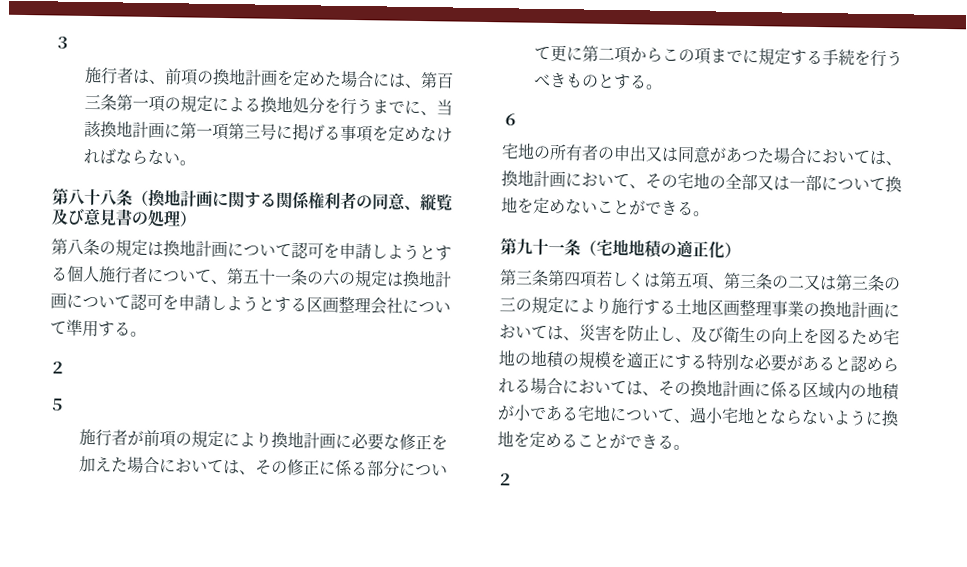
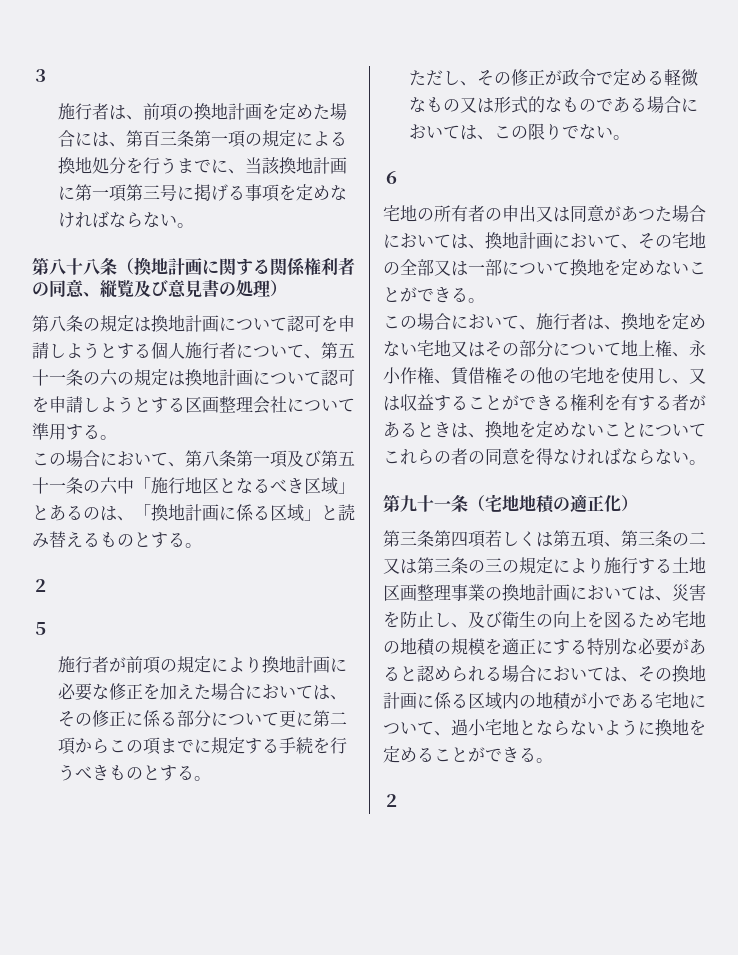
(147, 334) none -> [32,450,355,468] [32,477,355,495] [32,504,355,522] [32,531,202,548] // この場合において、第八条第一項及び第五十一条の六中「施行地区となるべき区域」とあるのは、「換地計画に係る区域」と読み替えるものとする。
(664, 87) none -> [408,69,698,86] [408,96,698,114] [408,123,630,140] // ただし、その修正が政令で定める軽微なもの又は形式的なものである場合においては、この限りでない。
(710, 214) none -> [383,313,706,330] [383,340,706,357] [383,367,706,385] [383,394,706,411] [383,421,706,438] [383,448,706,465] // この場合において、施行者は、換地を定めない宅地又はその部分について地上権、永小作権、賃借権その他の宅地を使用し、又は収益することができる権利を有する者があるときは、換地を定めないことについてこれらの者の同意を得なければならない。

